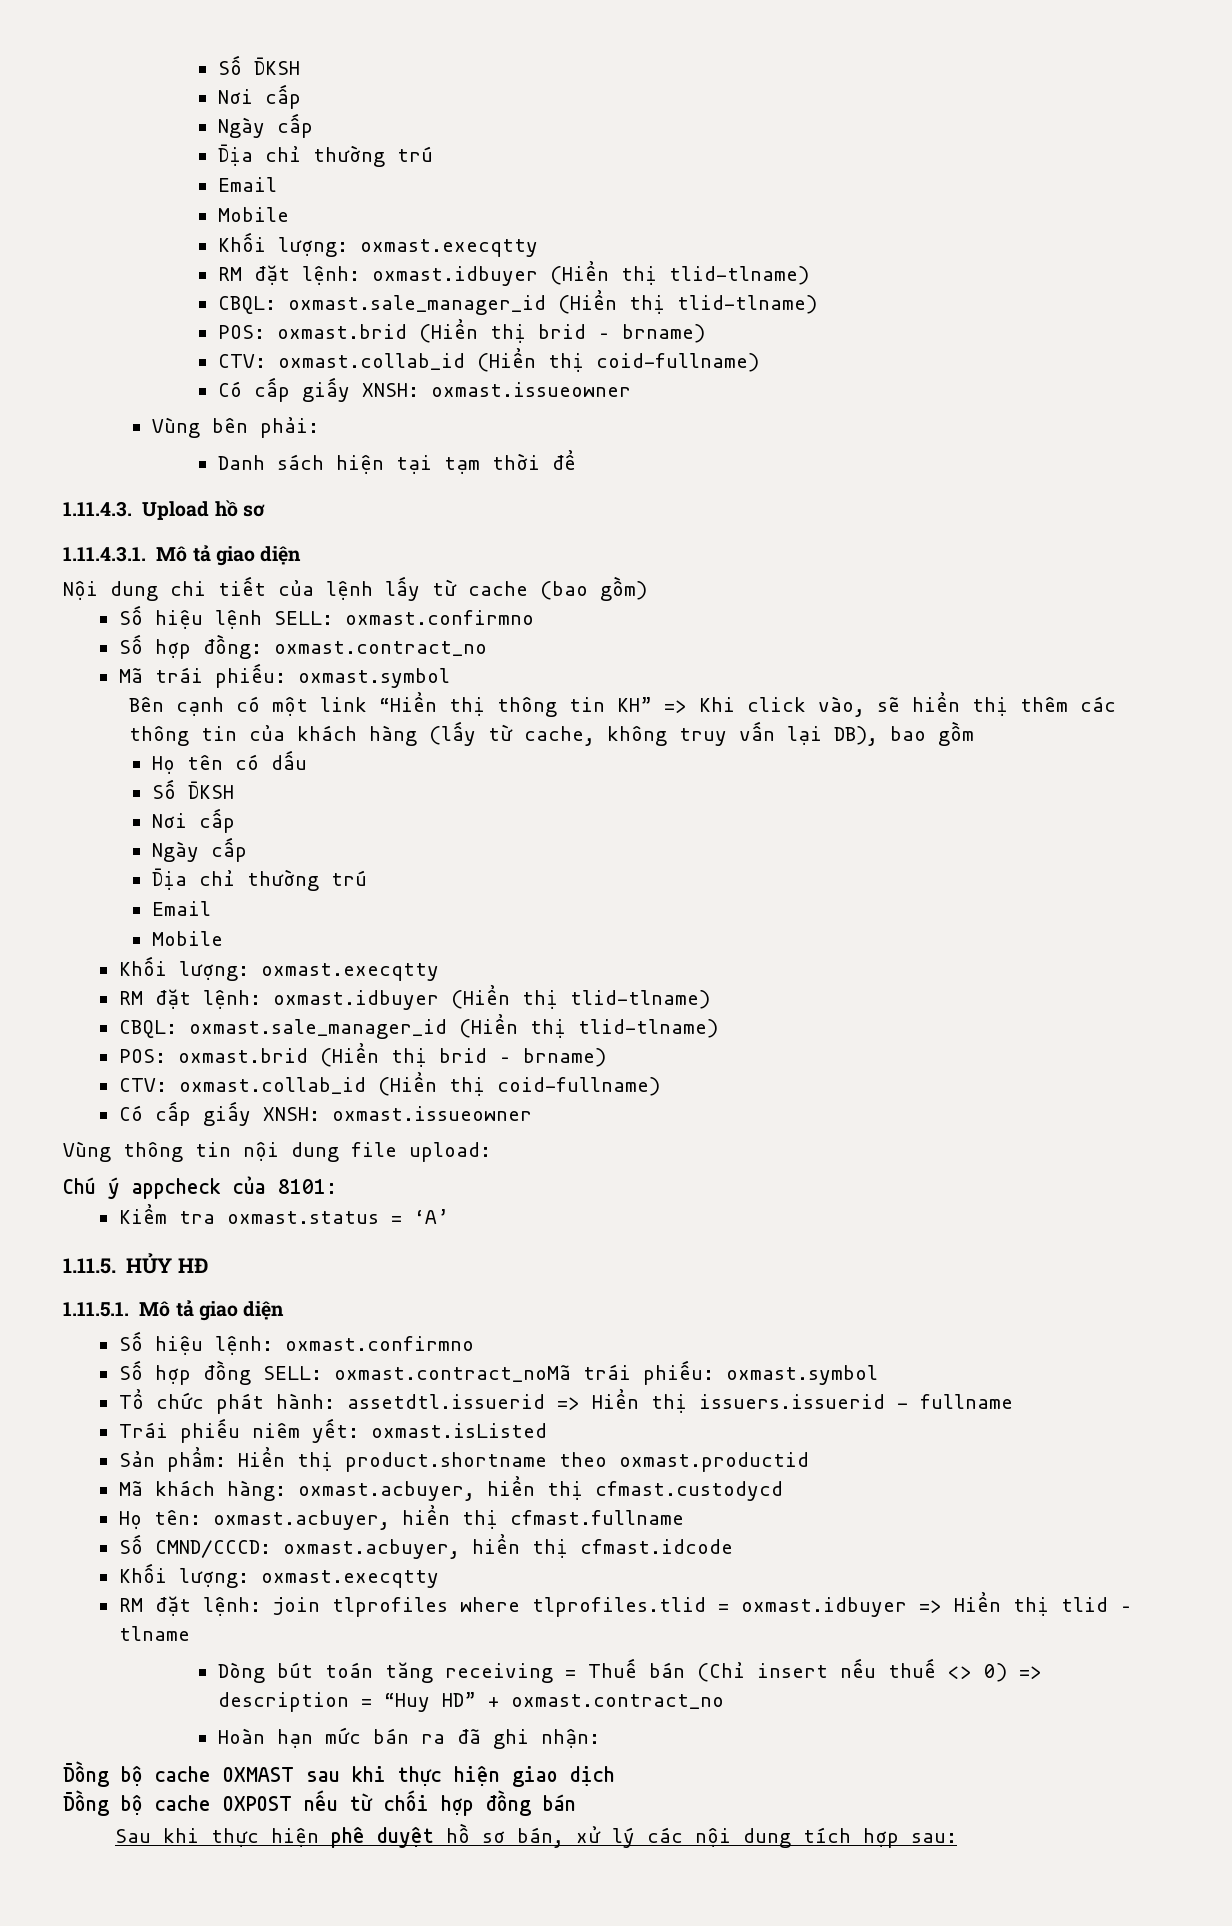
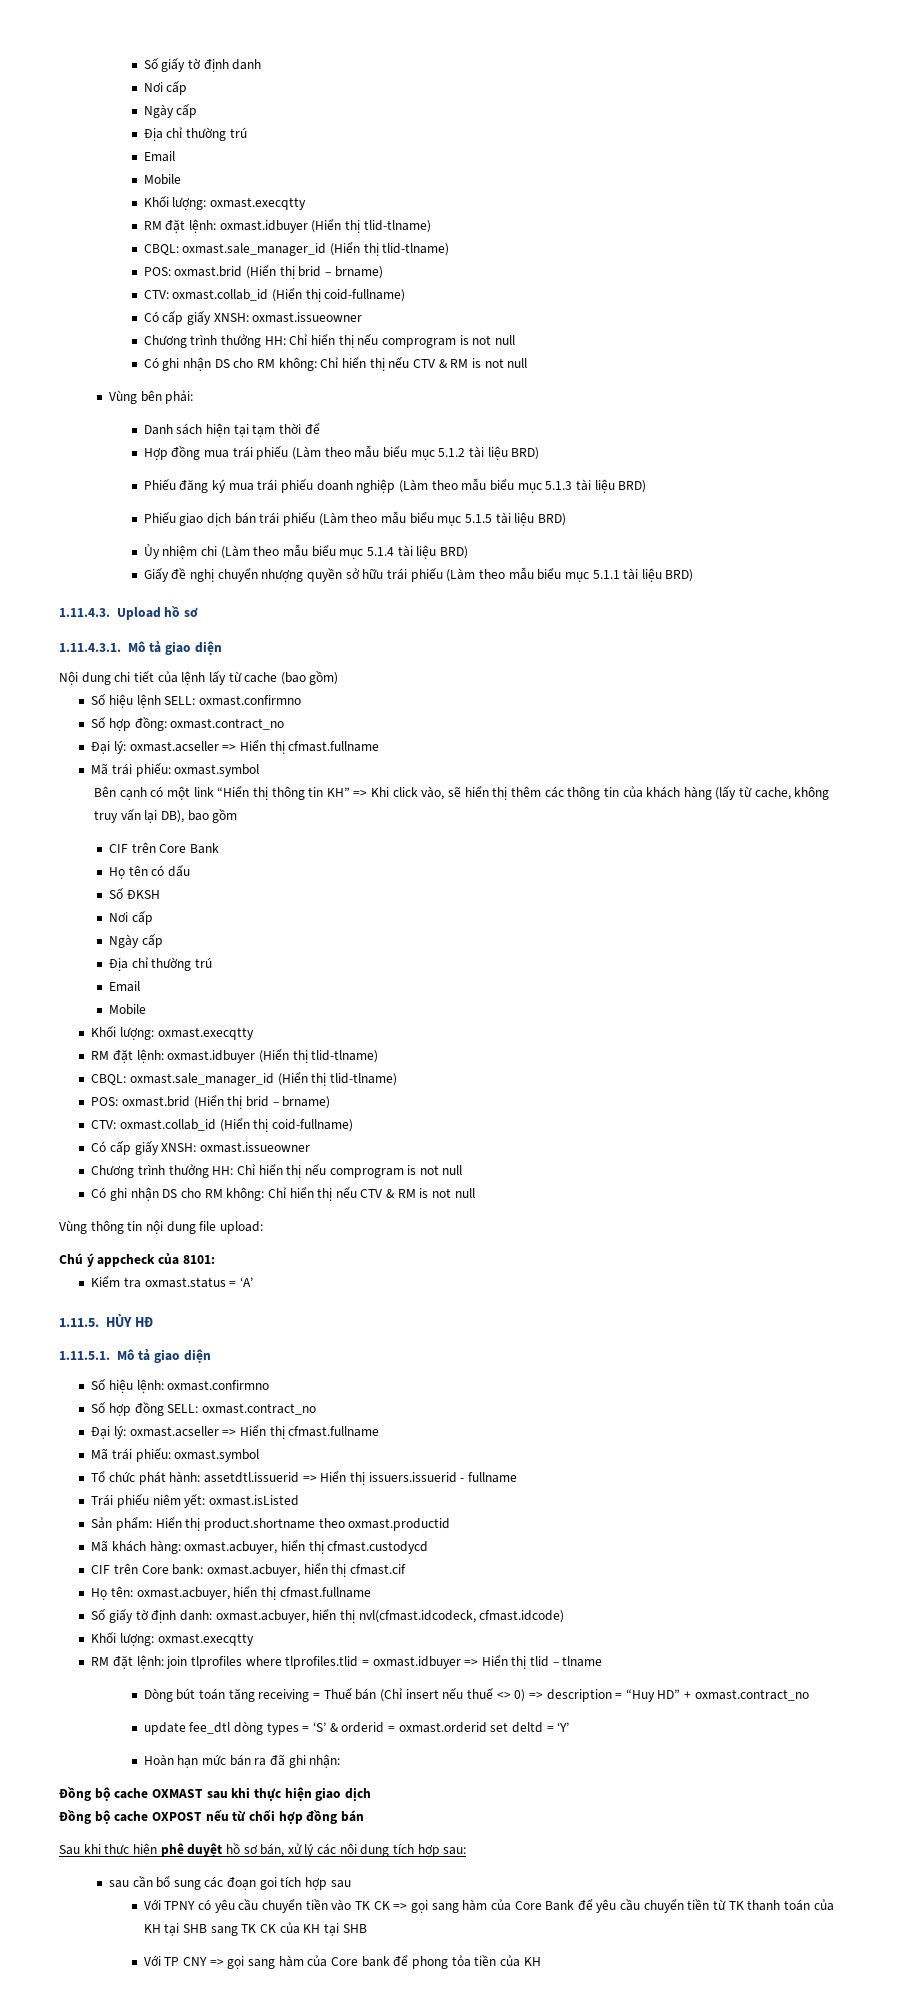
[217,55,300,75] Số ĐKSH -> [143,58,262,72] Số giấy tờ định danh
(631, 389) none -> [143,334,515,348] [143,357,528,371] // Chương trình thưởng HH: Chỉ hiển thị nếu comprogram is not null // Có ghi nhận DS cho RM không: Chỉ hiển thị nếu CTV & RM is not null
(576, 460) none -> [143,445,540,460] [143,478,647,493] [143,511,566,526] [143,544,468,559] [143,567,694,582] // Hợp đồng mua trái phiếu (Làm theo mẫu biểu mục 5.1.2 tài liệu BRD) // Phiếu đăng ký mua trái phiếu doanh nghiệp (Làm theo mẫu biểu mục 5.1.3 tài liệu BRD) // Phiếu giao dịch bán trái phiếu (Làm theo mẫu biểu mục 5.1.5 tài liệu BRD) // Ủy nhiệm chi (Làm theo mẫu biểu mục 5.1.4 tài liệu BRD) // Giấy đề nghị chuyển nhượng quyền sở hữu trái phiếu (Làm theo mẫu biểu mục 5.1.1 tài liệu BRD)
(487, 648) none -> [91,740,380,754] // Đại lý: oxmast.acseller => Hiển thị cfmast.fullname
(975, 733) none -> [108,842,219,854] // CIF trên Core Bank
(532, 1113) none -> [91,1164,463,1178] [91,1187,475,1201] // Chương trình thưởng HH: Chỉ hiển thị nếu comprogram is not null // Có ghi nhận DS cho RM không: Chỉ hiển thị nếu CTV & RM is not null
[333,1365,571,1382] oxmast.contract_noMã -> [201,1403,316,1415] [91,1425,380,1439] [91,1448,109,1460] oxmast.contract_no // Đại lý: oxmast.acseller => Hiển thị cfmast.fullname // Mã
(783, 1491) none -> [91,1563,406,1577] // CIF trên Core bank: oxmast.acbuyer, hiển thị cfmast.cif
[154,1534,733,1559] CMND/CCCD: oxmast.acbuyer, hiển thị cfmast.idcode -> [108,1609,565,1623] giấy tờ định danh: oxmast.acbuyer, hiển thị nvl(cfmast.idcodeck, cfmast.idcode)
(724, 1701) none -> [143,1721,570,1735] // update fee_dtl dòng types = ‘S’ & orderid = oxmast.orderid set deltd = ‘Y’
(957, 1838) none -> [108,1876,351,1890] [143,1899,834,1913] [143,1922,367,1936] [143,1955,541,1969] // sau cần bổ sung các đoạn goi tích hợp sau // Với TPNY có yêu cầu chuyển tiền vào TK CK => gọi sang hàm của Core Bank để yêu cầu chuyển tiền từ TK thanh toán của KH tại SHB sang TK CK của KH tại SHB // Với TP CNY => gọi sang hàm của Core bank để phong tỏa tiền của KH

